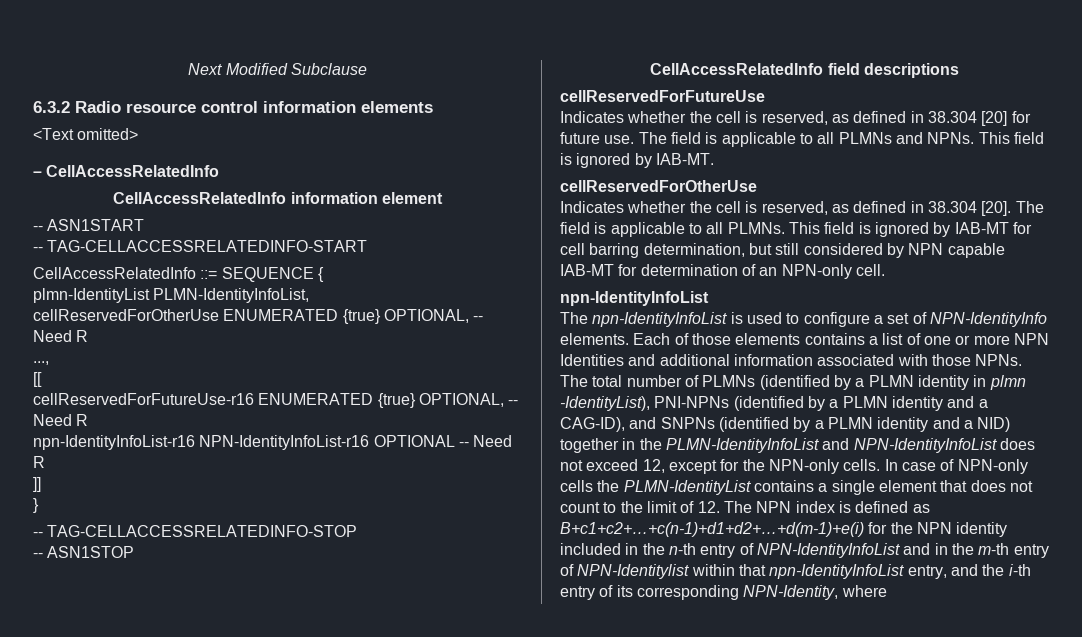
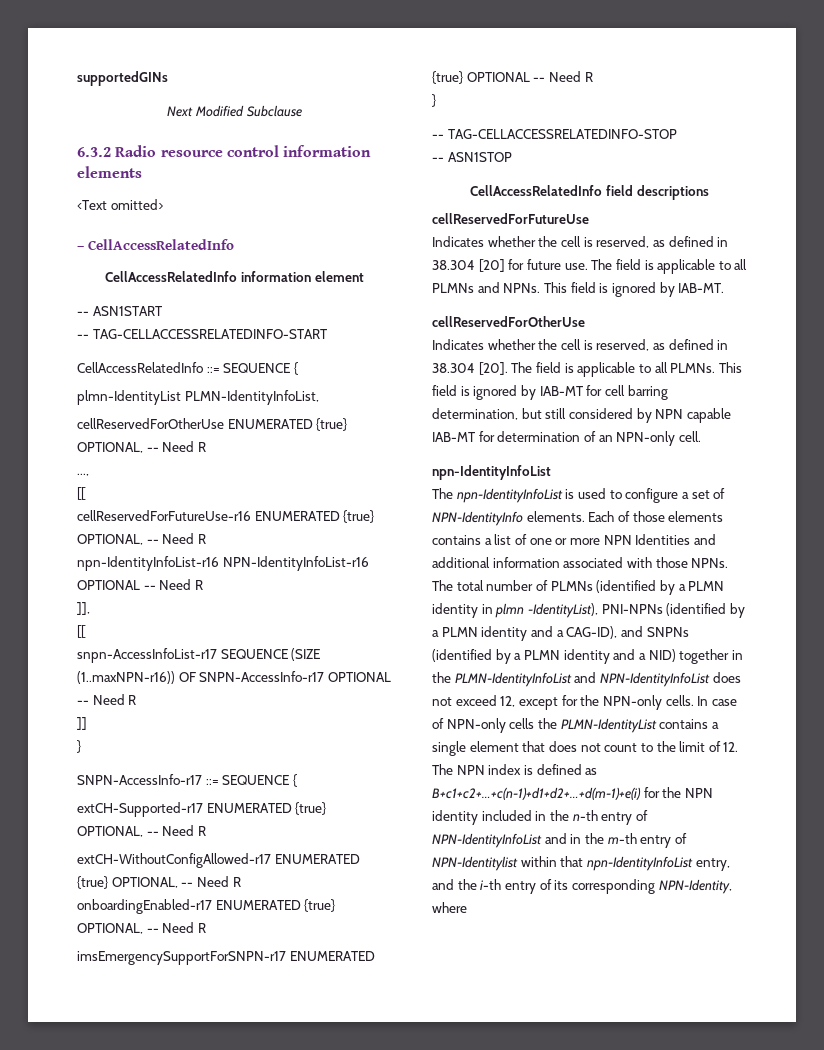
(188, 69) none -> [77,71,168,86] supportedGINs //
[33,477,41,492] ]] -> [77,602,90,615] [77,625,86,638] [77,648,321,663] [77,671,391,684] [77,694,137,705] [77,717,87,730] [77,740,81,753] [77,774,297,787] [77,802,327,817] [77,825,206,837] [77,853,360,868] [77,876,241,889] [77,899,336,914] [77,922,206,934] [77,951,375,965] [432,71,593,84] ]], // [[ // snpn-AccessInfoList-r17 SEQUENCE (SIZE (1..maxNPN-r16)) OF SNPN-AccessInfo-r17 OPTIONAL -- Need R // ]] // } // SNPN-AccessInfo-r17 ::= SEQUENCE { // extCH-Supported-r17 ENUMERATED {true} OPTIONAL, -- Need R // extCH-WithoutConfigAllowed-r17 ENUMERATED {true} OPTIONAL, -- Need R // onboardingEnabled-r17 ENUMERATED {true} OPTIONAL, -- Need R // imsEmergencySupportForSNPN-r17 ENUMERATED {true} OPTIONAL -- Need R

